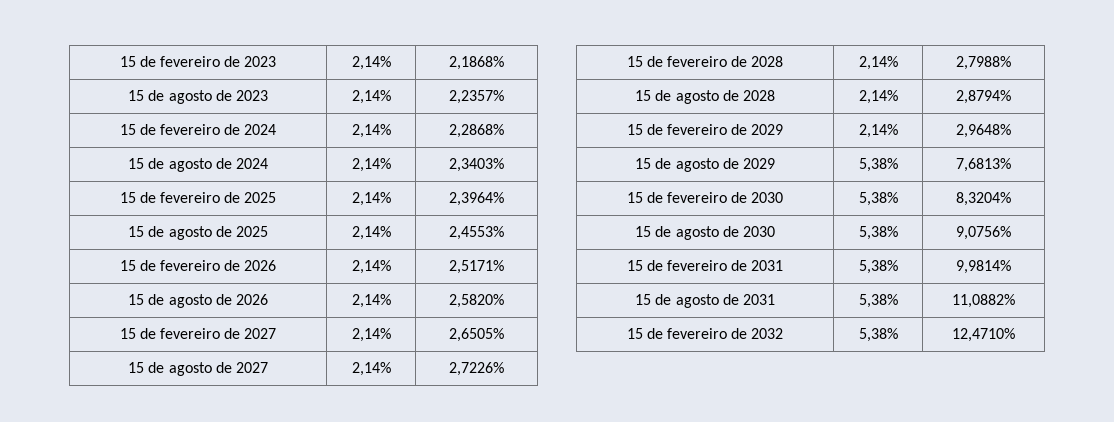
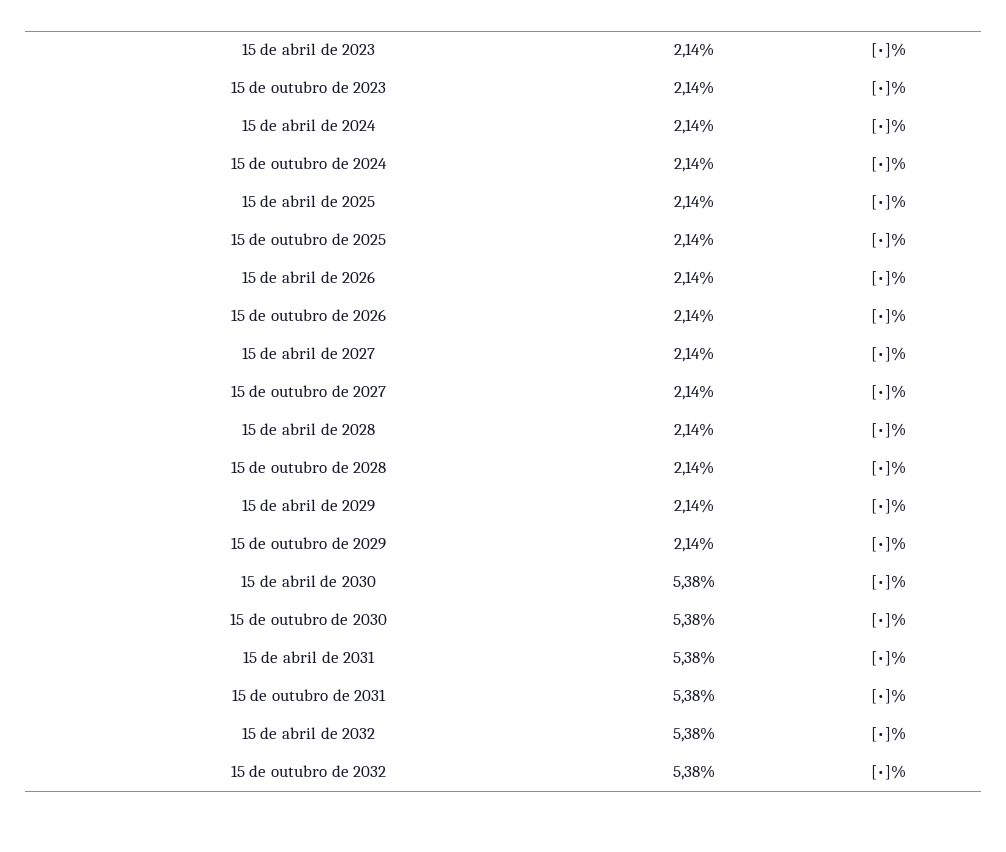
[119,56,277,67] [351,56,391,70] [449,56,504,70] [128,90,268,104] [351,90,391,104] [449,90,504,104] [119,124,277,135] [351,124,391,138] [449,124,504,138] [128,158,268,172] [351,158,391,172] [449,158,504,172] [119,192,277,203] [351,192,391,206] [449,192,504,206] [128,226,268,240] [351,226,391,240] [449,226,504,240] [119,260,277,271] [351,260,391,274] [449,260,504,274] [128,294,268,308] [351,294,391,308] [449,294,504,308] [119,328,277,339] [351,328,391,342] [449,328,504,342] [128,362,268,376] [351,362,391,376] [449,362,504,376] [626,56,784,67] [858,56,898,70] [956,56,1011,70] [635,90,775,104] [858,90,898,104] [956,90,1011,104] [626,124,784,135] [858,124,898,138] [956,124,1011,138] [635,158,775,172] [858,158,898,172] [956,158,1011,172] [626,192,784,203] [858,192,898,206] [956,192,1011,206] [635,226,775,240] [858,226,898,240] [956,226,1011,240] [626,260,784,271] [858,260,898,274] [956,260,1011,274] [635,294,775,308] [858,294,898,308] [952,294,1015,308] [626,328,784,339] [858,328,898,342] [952,328,1015,342] 15 de fevereiro de 2023 | 2,14% | 2,1868% // 15 de agosto de 2023 | 2,14% | 2,2357% // 15 de fevereiro de 2024 | 2,14% | 2,2868% // 15 de agosto de 2024 | 2,14% | 2,3403% // 15 de fevereiro de 2025 | 2,14% | 2,3964% // 15 de agosto de 2025 | 2,14% | 2,4553% // 15 de fevereiro de 2026 | 2,14% | 2,5171% // 15 de agosto de 2026 | 2,14% | 2,5820% // 15 de fevereiro de 2027 | 2,14% | 2,6505% // 15 de agosto de 2027 | 2,14% | 2,7226% // 15 de fevereiro de 2028 | 2,14% | 2,7988% // 15 de agosto de 2028 | 2,14% | 2,8794% // 15 de fevereiro de 2029 | 2,14% | 2,9648% // 15 de agosto de 2029 | 5,38% | 7,6813% // 15 de fevereiro de 2030 | 5,38% | 8,3204% // 15 de agosto de 2030 | 5,38% | 9,0756% // 15 de fevereiro de 2031 | 5,38% | 9,9814% // 15 de agosto de 2031 | 5,38% | 11,0882% // 15 de fevereiro de 2032 | 5,38% | 12,4710% -> [241,43,376,55] [674,43,714,58] [871,43,906,58] [230,81,387,93] [674,81,714,96] [871,81,906,96] [241,119,377,131] [674,119,714,134] [871,119,906,134] [230,157,388,169] [674,157,714,172] [871,157,906,172] [241,195,376,207] [674,195,714,210] [871,195,906,210] [230,233,387,245] [674,233,714,248] [871,233,906,248] [241,271,376,283] [674,271,714,286] [871,271,906,286] [230,309,387,321] [674,309,714,324] [871,309,906,324] [241,347,376,359] [674,347,714,362] [871,347,906,362] [230,385,387,397] [674,385,714,400] [871,385,906,400] [241,423,376,435] [674,423,714,438] [871,423,906,438] [230,461,387,473] [674,461,714,476] [871,461,906,476] [241,499,376,512] [674,499,714,514] [871,499,906,514] [230,537,387,550] [674,537,714,552] [871,537,906,552] [241,575,376,587] [673,575,715,590] [871,575,906,590] [230,613,387,625] [673,613,715,628] [871,613,906,628] [242,651,376,663] [673,651,715,666] [871,651,906,666] [231,689,387,701] [673,689,715,704] [871,689,906,704] [241,727,376,739] [673,727,715,742] [871,727,906,742] [230,765,387,777] [673,765,715,780] [871,765,906,780] 15 de abril de 2023 | 2,14% | [•]% // 15 de outubro de 2023 | 2,14% | [•]% // 15 de abril de 2024 | 2,14% | [•]% // 15 de outubro de 2024 | 2,14% | [•]% // 15 de abril de 2025 | 2,14% | [•]% // 15 de outubro de 2025 | 2,14% | [•]% // 15 de abril de 2026 | 2,14% | [•]% // 15 de outubro de 2026 | 2,14% | [•]% // 15 de abril de 2027 | 2,14% | [•]% // 15 de outubro de 2027 | 2,14% | [•]% // 15 de abril de 2028 | 2,14% | [•]% // 15 de outubro de 2028 | 2,14% | [•]% // 15 de abril de 2029 | 2,14% | [•]% // 15 de outubro de 2029 | 2,14% | [•]% // 15 de abril de 2030 | 5,38% | [•]% // 15 de outubro de 2030 | 5,38% | [•]% // 15 de abril de 2031 | 5,38% | [•]% // 15 de outubro de 2031 | 5,38% | [•]% // 15 de abril de 2032 | 5,38% | [•]% // 15 de outubro de 2032 | 5,38% | [•]%

